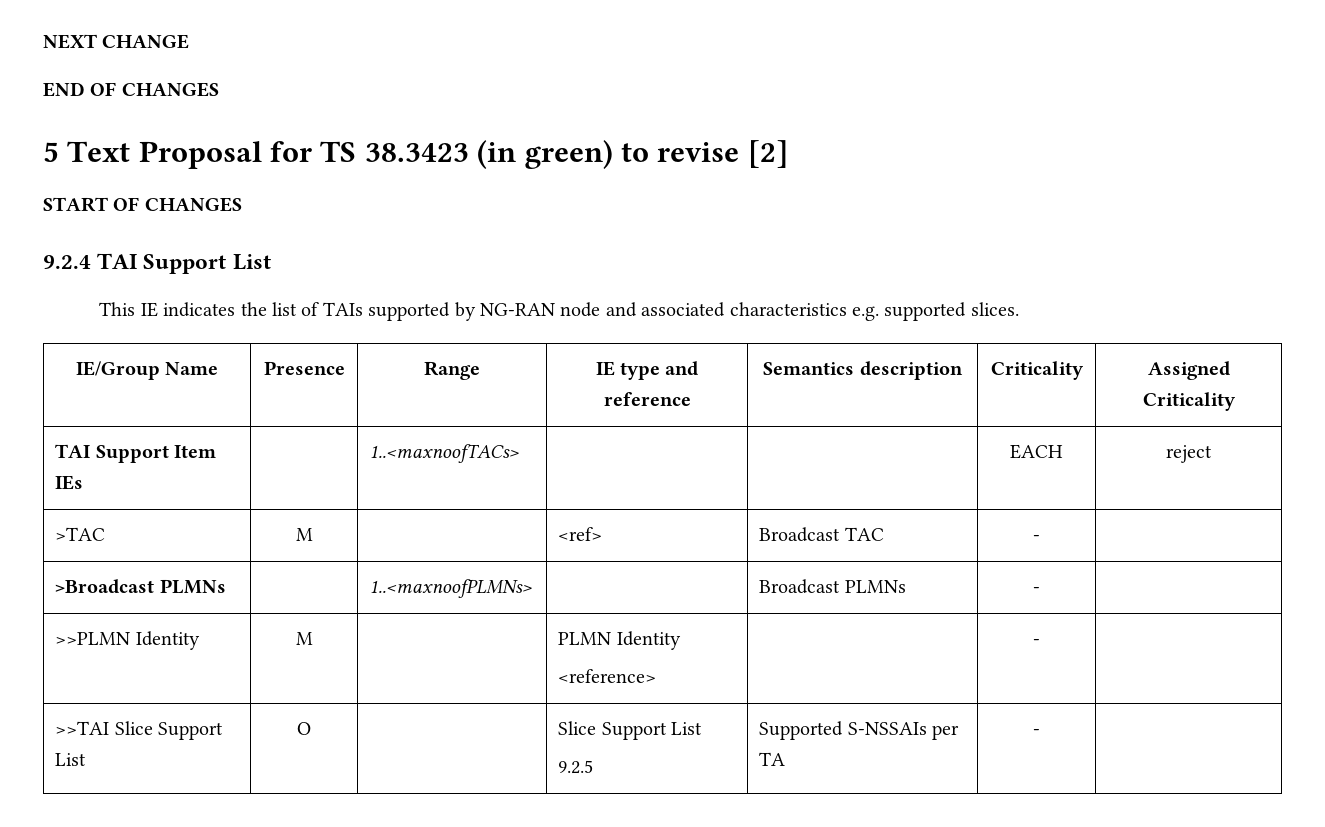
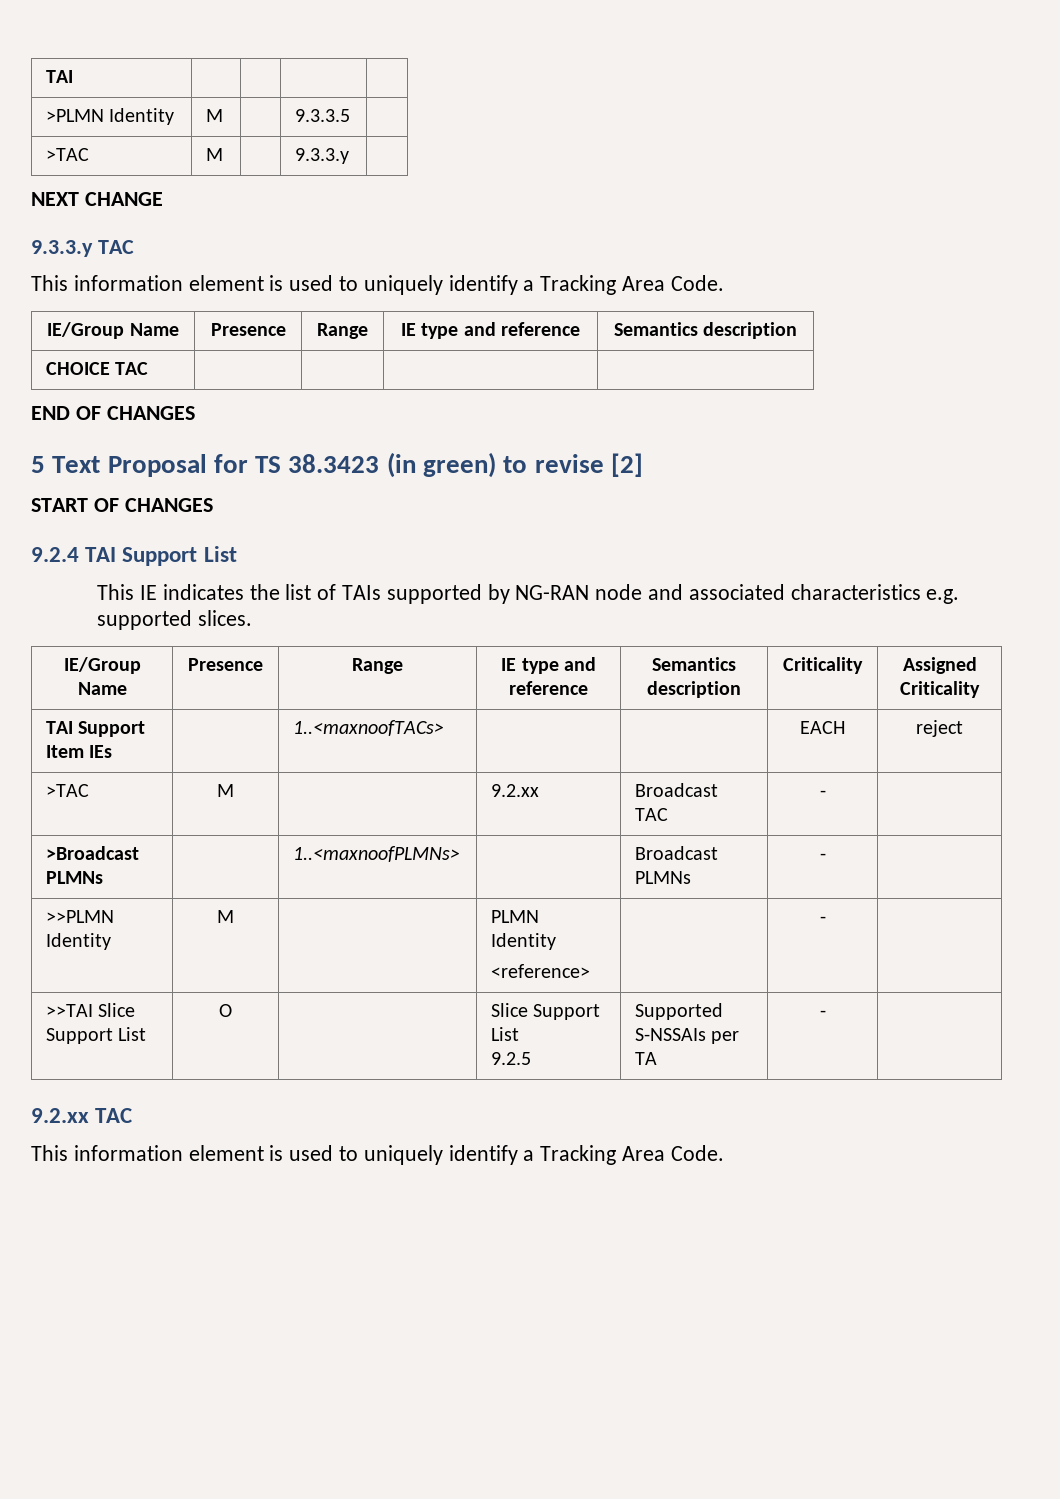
[43,34,190,49] NEXT CHANGE -> [46,70,74,83] [46,108,175,125] [206,109,224,122] [295,109,351,122] [46,148,90,161] [206,148,224,161] [295,148,350,164] [31,192,163,206] [31,240,134,257] [31,275,724,295] [47,322,179,339] [210,323,286,336] [317,323,368,339] [401,322,580,339] [613,322,798,339] [46,362,149,375] TAI | | | | // >PLMN Identity | M | | 9.3.3.5 | // >TAC | M | | 9.3.3.y | // NEXT CHANGE // 9.3.3.y TAC // This information element is used to uniquely identify a Tracking Area Code. // IE/Group Name | Presence | Range | IE type and reference | Semantics description // CHOICE TAC | | | |
[558,527,603,541] <ref> -> [491,784,540,797] 9.2.xx
(1040, 732) none -> [31,1108,133,1123] [31,1145,724,1165] // 9.2.xx TAC // This information element is used to uniquely identify a Tracking Area Code.

